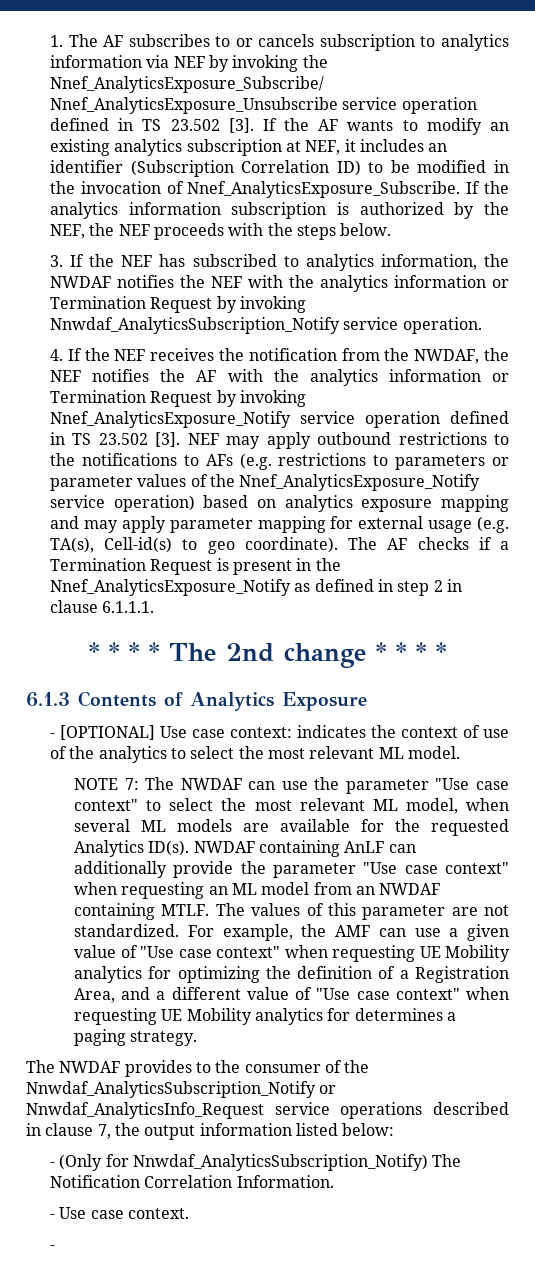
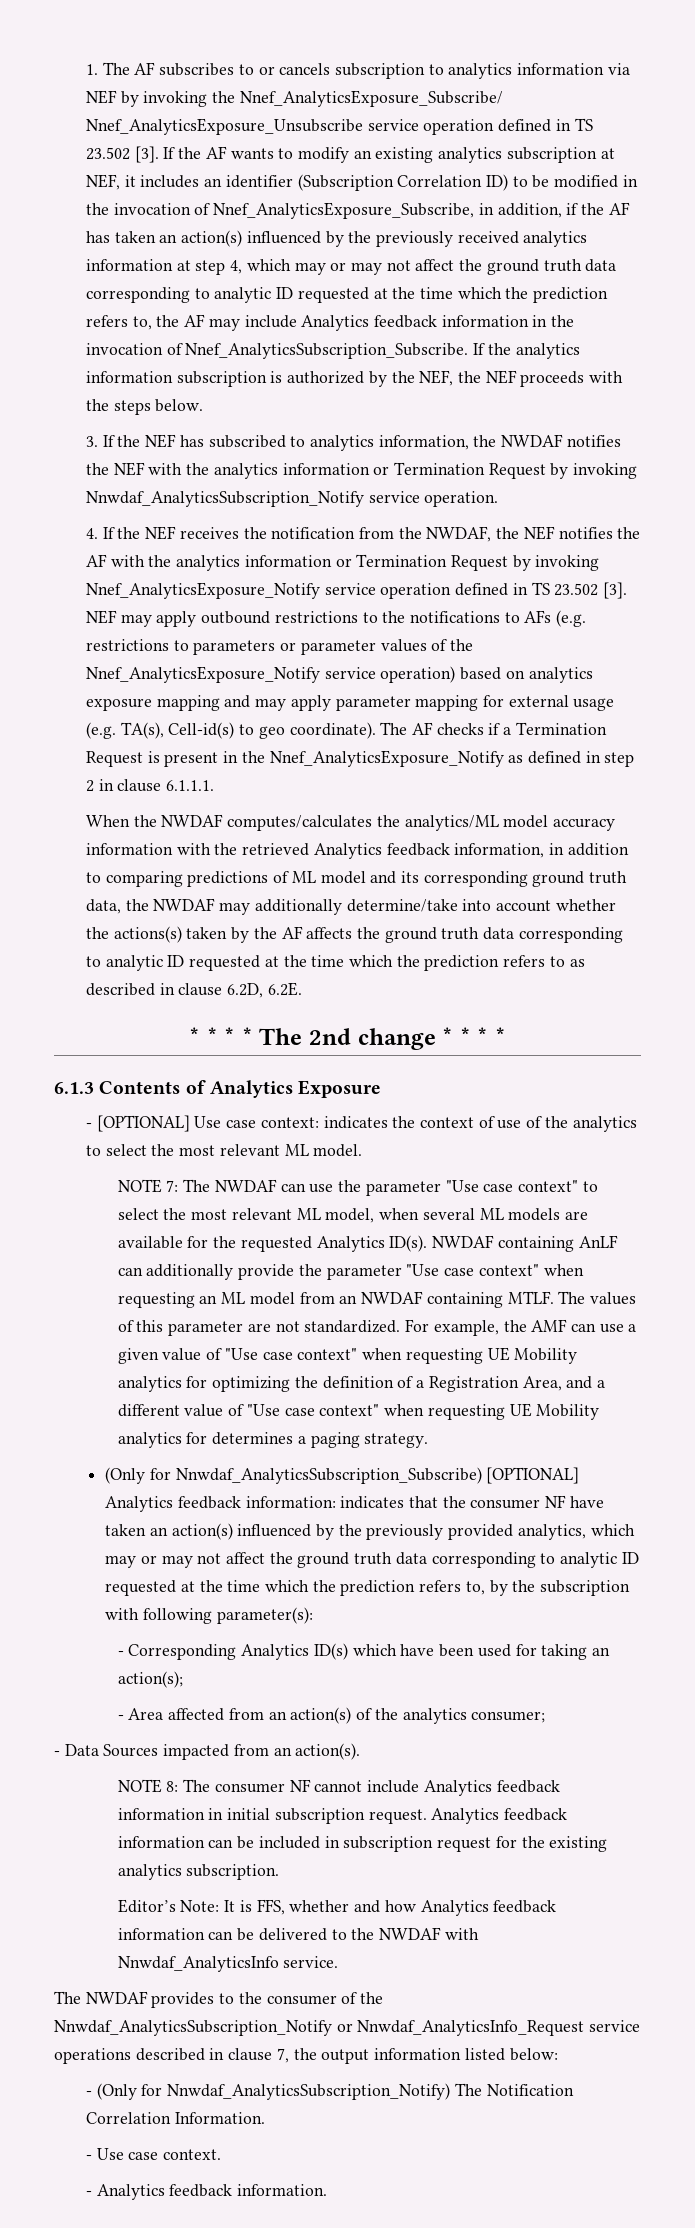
[187,181,461,198] Nnef_AnalyticsExposure_Subscribe. -> [213,202,630,219] [85,230,588,247] [85,259,617,275] [85,287,609,303] [85,314,575,331] [85,343,469,359] Nnef_AnalyticsExposure_Subscribe, in addition, if the AF has taken an action(s) influenced by the previously received analytics information at step 4, which may or may not affect the ground truth data corresponding to analytic ID requested at the time which the prediction refers to, the AF may include Analytics feedback information in the invocation of Nnef_AnalyticsSubscription_Subscribe.
(155, 607) none -> [85,814,615,831] [85,843,629,859] [85,871,628,887] [85,898,616,915] [85,926,623,943] [85,955,585,971] [85,982,302,998] // When the NWDAF computes/calculates the analytics/ML model accuracy information with the retrieved Analytics feedback information, in addition to comparing predictions of ML model and its corresponding ground truth data, the NWDAF may additionally determine/take into account whether the actions(s) taken by the AF affects the ground truth data corresponding to analytic ID requested at the time which the prediction refers to as described in clause 6.2D, 6.2E.
(198, 1038) none -> [105,1467,580,1484] [105,1495,604,1512] [105,1523,635,1540] [105,1552,639,1568] [105,1580,631,1596] [105,1607,313,1624] [117,1643,611,1660] [117,1671,183,1688] [117,1707,546,1724] [54,1743,361,1760] [117,1779,560,1796] [117,1808,568,1824] [117,1836,608,1852] [117,1864,280,1880] [117,1899,557,1916] [117,1927,479,1941] [117,1956,339,1972] // (Only for Nnwdaf_AnalyticsSubscription_Subscribe) [OPTIONAL] Analytics feedback information: indicates that the consumer NF have taken an action(s) influenced by the previously provided analytics, which may or may not affect the ground truth data corresponding to analytic ID requested at the time which the prediction refers to, by the subscription with following parameter(s): // - Corresponding Analytics ID(s) which have been used for taking an action(s); // - Area affected from an action(s) of the analytics consumer; // - Data Sources impacted from an action(s). // NOTE 8: The consumer NF cannot include Analytics feedback information in initial subscription request. Analytics feedback information can be included in subscription request for the existing analytics subscription. // Editor’s Note: It is FFS, whether and how Analytics feedback information can be delivered to the NWDAF with Nnwdaf_AnalyticsInfo service.
(56, 1247) none -> [96,2184,328,2200] Analytics feedback information.

